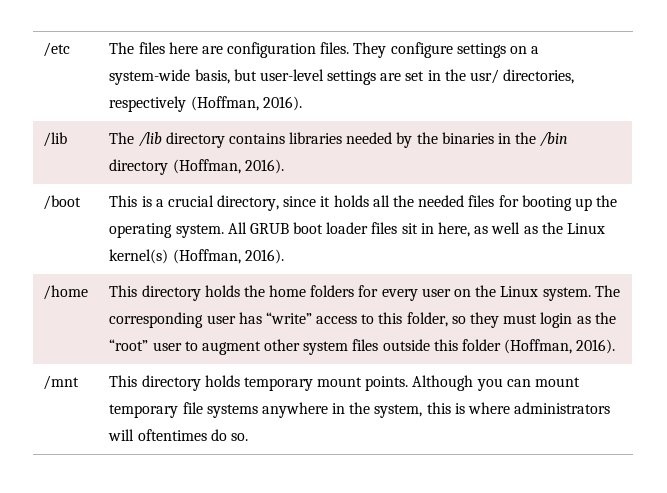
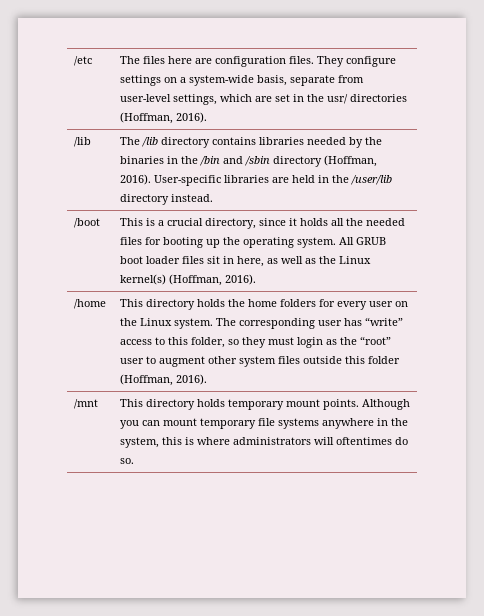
[233,69,377,85] but user-level settings -> [289,75,364,86] [119,94,252,105] separate from user-level settings, which
[503,69,575,84] [109,96,187,112] directories, respectively -> [349,94,407,102] directories
(569, 139) none -> [222,156,270,166] and /sbin
(284, 166) none -> [153,175,392,186] [119,194,213,205] User-specific libraries are held in the /user/lib directory instead.

